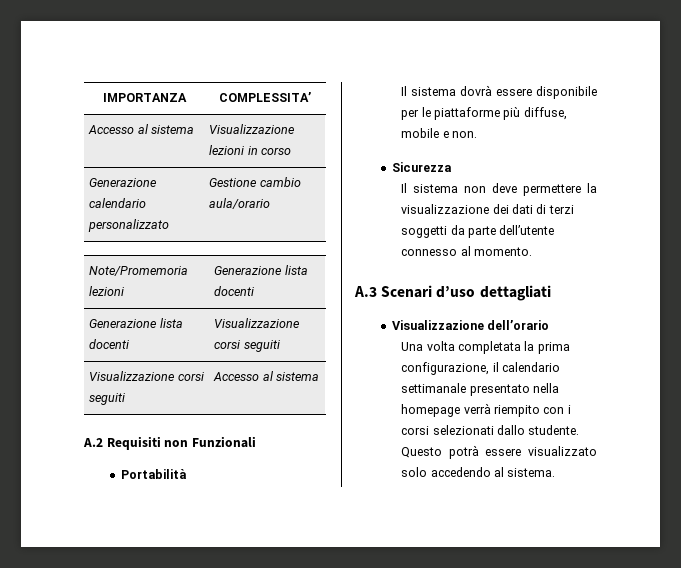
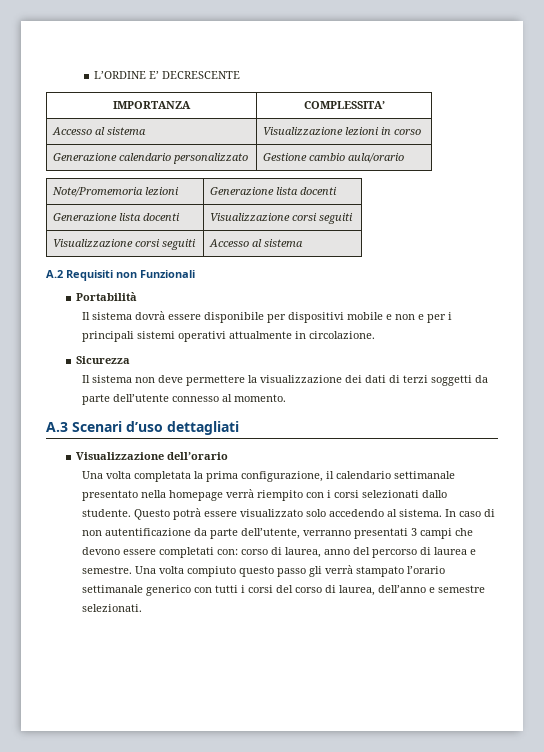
(103, 97) none -> [94,71,241,79] L’ORDINE E’ DECRESCENTE //
[421,107,567,120] [401,128,478,138] le piattaforme più diffuse, mobile e non. -> [288,312,453,323] [82,331,376,342] dispositivi mobile e non e per i principali sistemi operativi attualmente in circolazione.
(556, 472) none -> [445,509,496,517] [82,528,474,539] [82,547,477,558] [82,565,446,577] [82,585,486,596] [82,604,143,612] In caso di non autentificazione da parte dell’utente, verranno presentati 3 campi che devono essere completati con: corso di laurea, anno del percorso di laurea e semestre. Una volta compiuto questo passo gli verrà stampato l’orario settimanale generico con tutti i corsi del corso di laurea, dell’anno e semestre selezionati.

